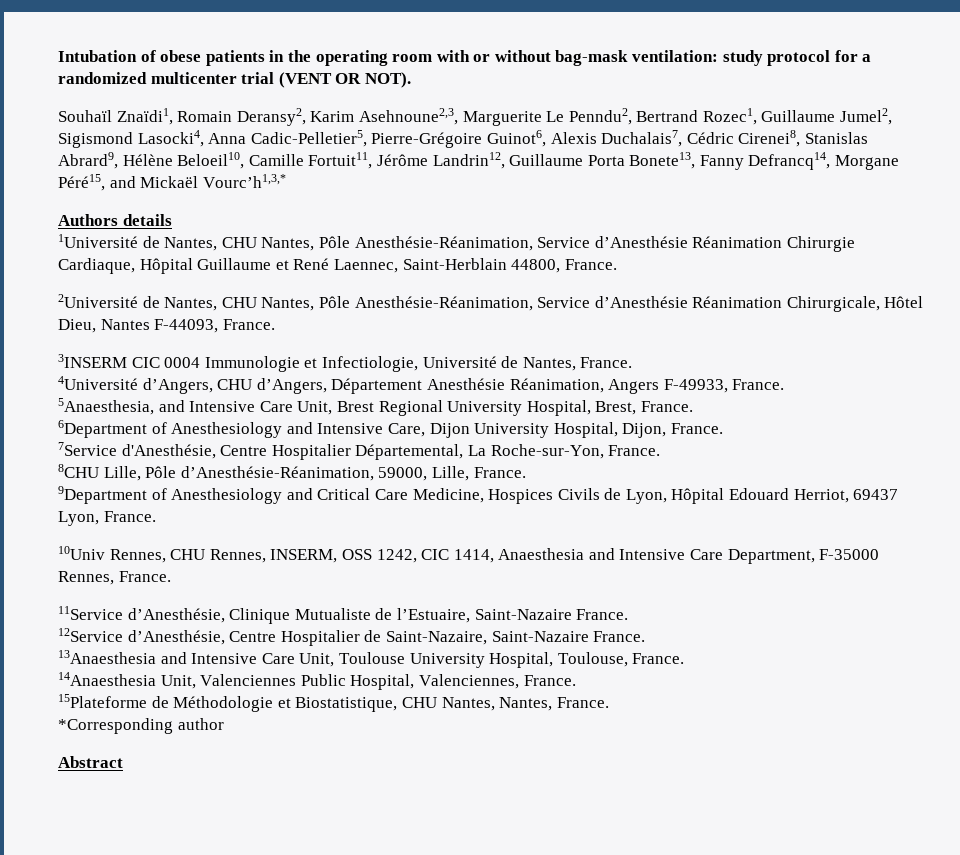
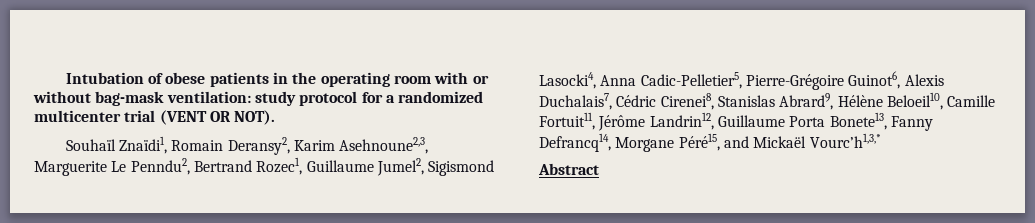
[58,214,172,226] [58,234,855,252] [58,258,617,274] [58,294,924,312] [58,319,275,333] [58,354,633,372] [58,376,785,394] [58,398,693,416] [58,420,723,438] [58,442,661,460] [58,464,526,481] [58,486,899,504] [58,511,156,526] [58,546,880,564] [58,571,171,585] [58,606,629,624] [58,628,646,646] [58,650,685,668] [58,672,576,690] [58,694,609,712] [58,718,224,734] // Authors details // 1Université de Nantes, CHU Nantes, Pôle Anesthésie-Réanimation, Service d’Anesthésie Réanimation Chirurgie Cardiaque, Hôpital Guillaume et René Laennec, Saint-Herblain 44800, France. // 2Université de Nantes, CHU Nantes, Pôle Anesthésie-Réanimation, Service d’Anesthésie Réanimation Chirurgicale, Hôtel Dieu, Nantes F-44093, France. // 3INSERM CIC 0004 Immunologie et Infectiologie, Université de Nantes, France. // 4Université d’Angers, CHU d’Angers, Département Anesthésie Réanimation, Angers F-49933, France. // 5Anaesthesia, and Intensive Care Unit, Brest Regional University Hospital, Brest, France. // 6Department of Anesthesiology and Intensive Care, Dijon University Hospital, Dijon, France. // 7Service d'Anesthésie, Centre Hospitalier Départemental, La Roche-sur-Yon, France. // 8CHU Lille, Pôle d’Anesthésie-Réanimation, 59000, Lille, France. // 9Department of Anesthesiology and Critical Care Medicine, Hospices Civils de Lyon, Hôpital Edouard Herriot, 69437 Lyon, France. // 10Univ Rennes, CHU Rennes, INSERM, OSS 1242, CIC 1414, Anaesthesia and Intensive Care Department, F-35000 Rennes, France. // 11Service d’Anesthésie, Clinique Mutualiste de l’Estuaire, Saint-Nazaire France. // 12Service d’Anesthésie, Centre Hospitalier de Saint-Nazaire, Saint-Nazaire France. // 13Anaesthesia and Intensive Care Unit, Toulouse University Hospital, Toulouse, France. // 14Anaesthesia Unit, Valenciennes Public Hospital, Valenciennes, France. // 15Plateforme de Méthodologie et Biostatistique, CHU Nantes, Nantes, France. // *Corresponding author -> (881, 140) none

